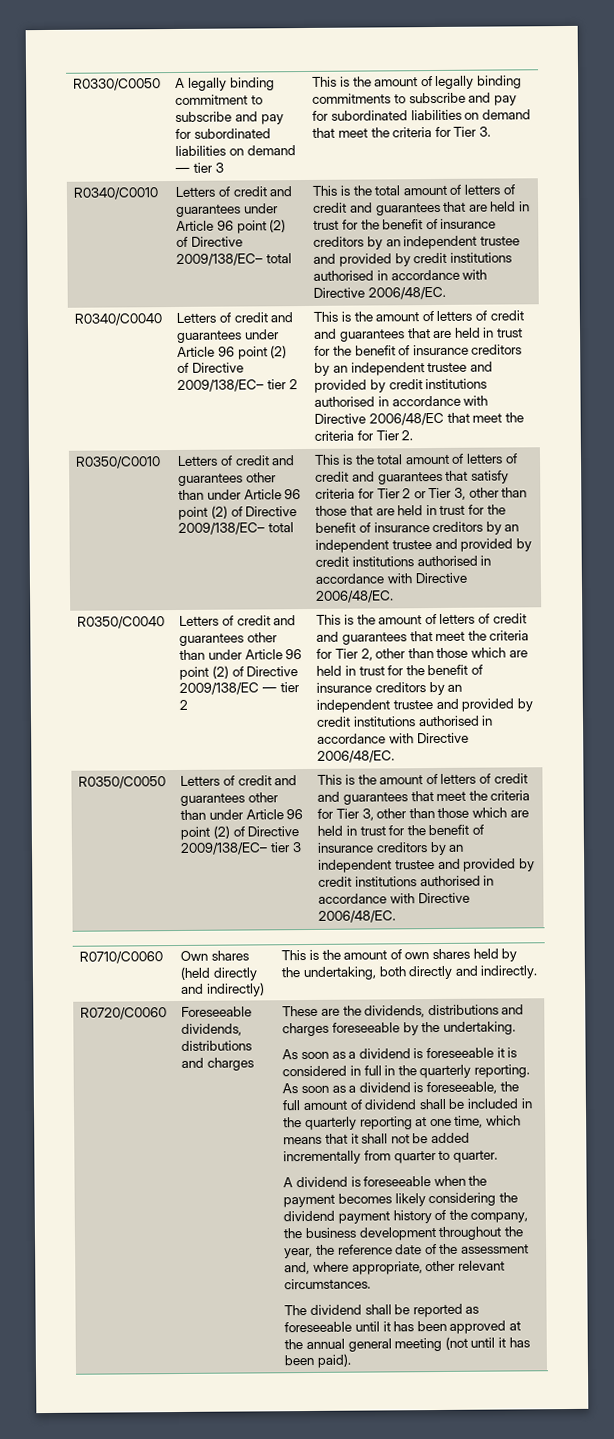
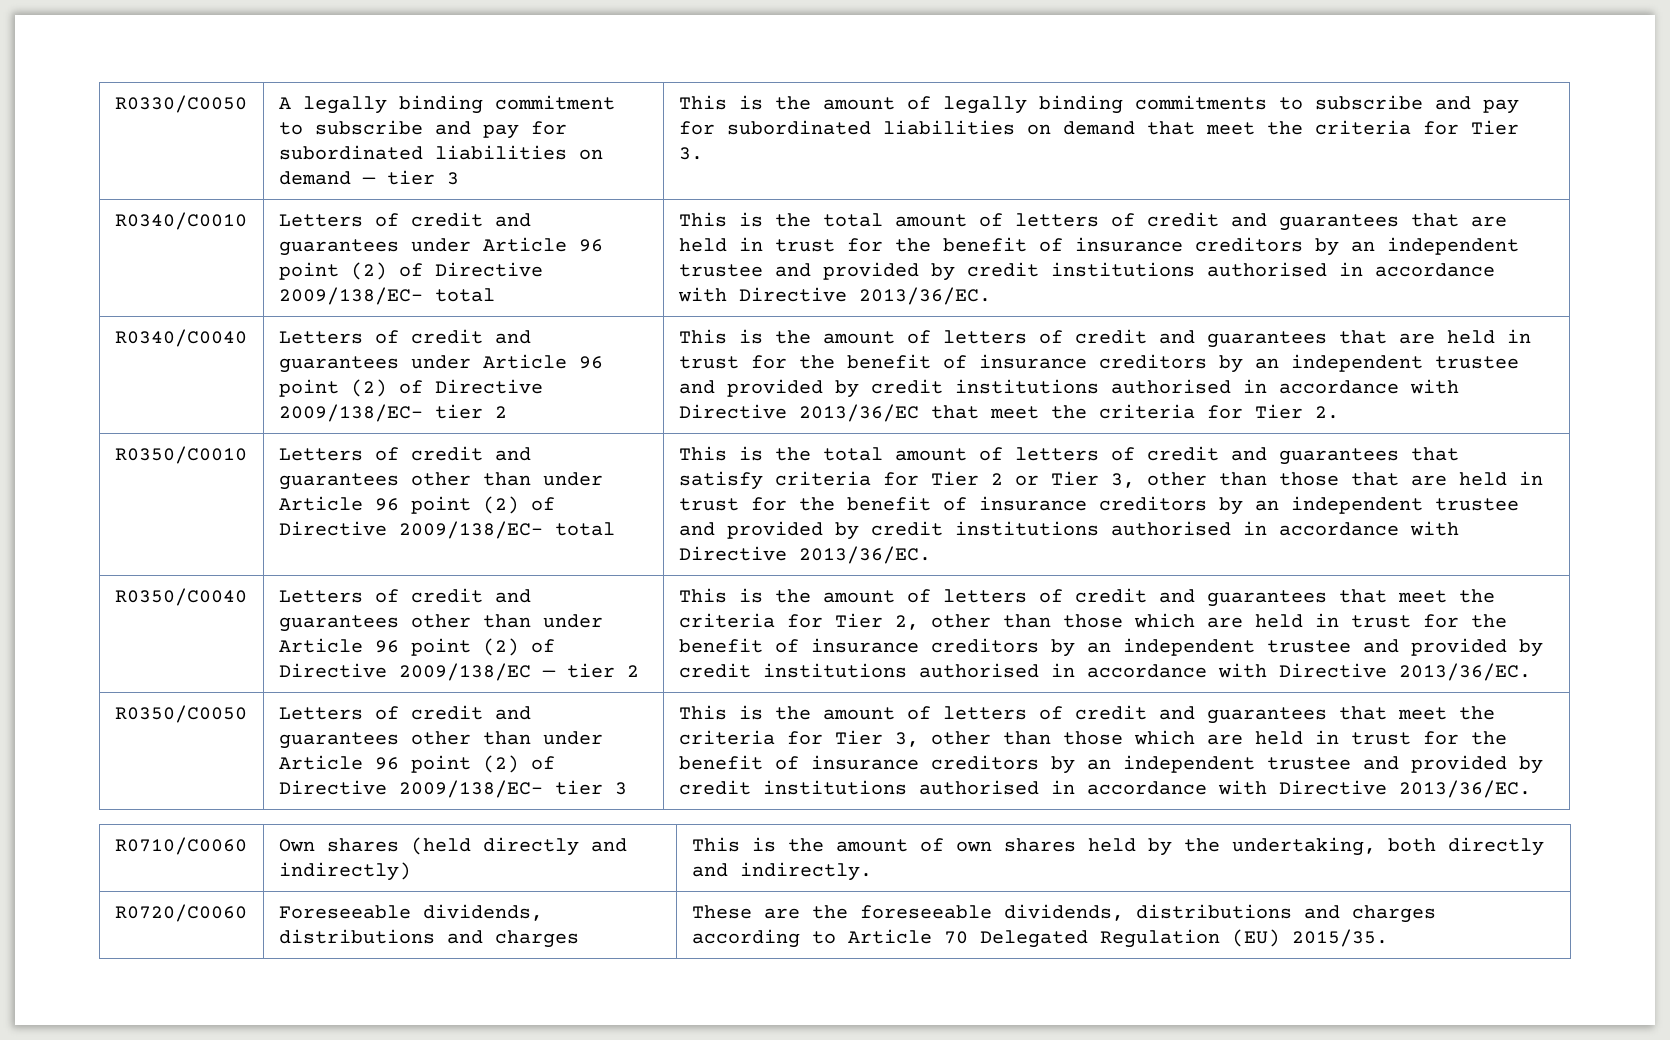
[367,286,446,300] 2006/48/EC. -> [858,287,991,305] 2013/36/EC.
[368,412,444,426] 2006/48/EC -> [798,404,919,422] 2013/36/EC
[316,590,395,603] 2006/48/EC. -> [798,546,931,564] 2013/36/EC.
[317,750,396,763] 2006/48/EC. -> [1398,663,1531,681] 2013/36/EC.
[318,910,397,923] 2006/48/EC. -> [1398,780,1531,798] 2013/36/EC.
[364,1004,525,1018] [282,1021,516,1037] [282,1047,518,1060] [282,1064,531,1079] [282,1081,519,1095] [282,1098,532,1111] [283,1115,522,1131] [283,1132,471,1145] [283,1150,498,1165] [283,1175,488,1188] [283,1192,518,1208] [283,1209,529,1224] [283,1226,523,1241] [284,1243,530,1259] [284,1260,505,1275] [284,1278,372,1290] [284,1303,480,1318] [284,1320,522,1334] [284,1336,530,1352] [284,1353,351,1368] dividends, distributions and charges foreseeable by the undertaking. // As soon as a dividend is foreseeable it is considered in full in the quarterly reporting. As soon as a dividend is foreseeable, the full amount of dividend shall be included in the quarterly reporting at one time, which means that it shall not be added incrementally from quarter to quarter. // A dividend is foreseeable when the payment becomes likely considering the dividend payment history of the company, the business development throughout the year, the reference date of the assessment and, where appropriate, other relevant circumstances. // The dividend shall be reported as foreseeable until it has been approved at the annual general meeting (not until it has been paid). -> [859,904,1436,923] [691,929,1388,948] foreseeable dividends, distributions and charges according to Article 70 Delegated Regulation (EU) 2015/35.

